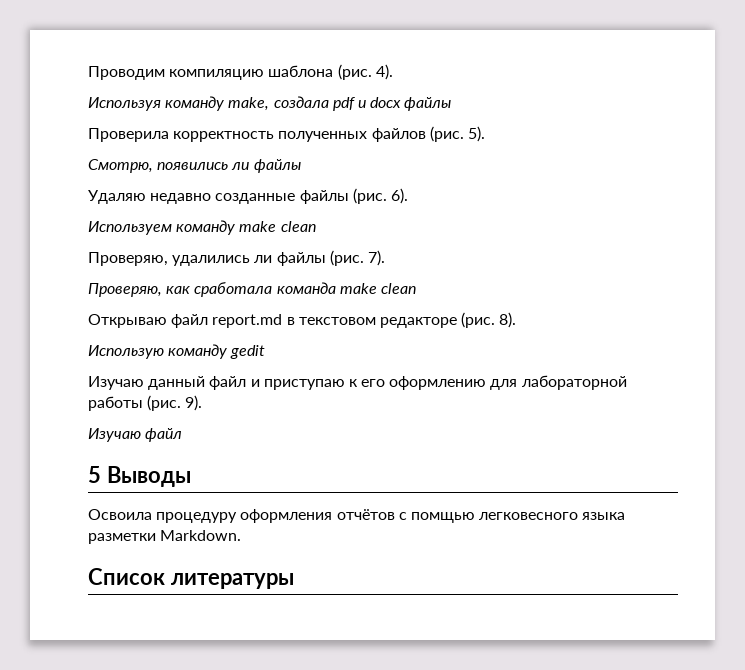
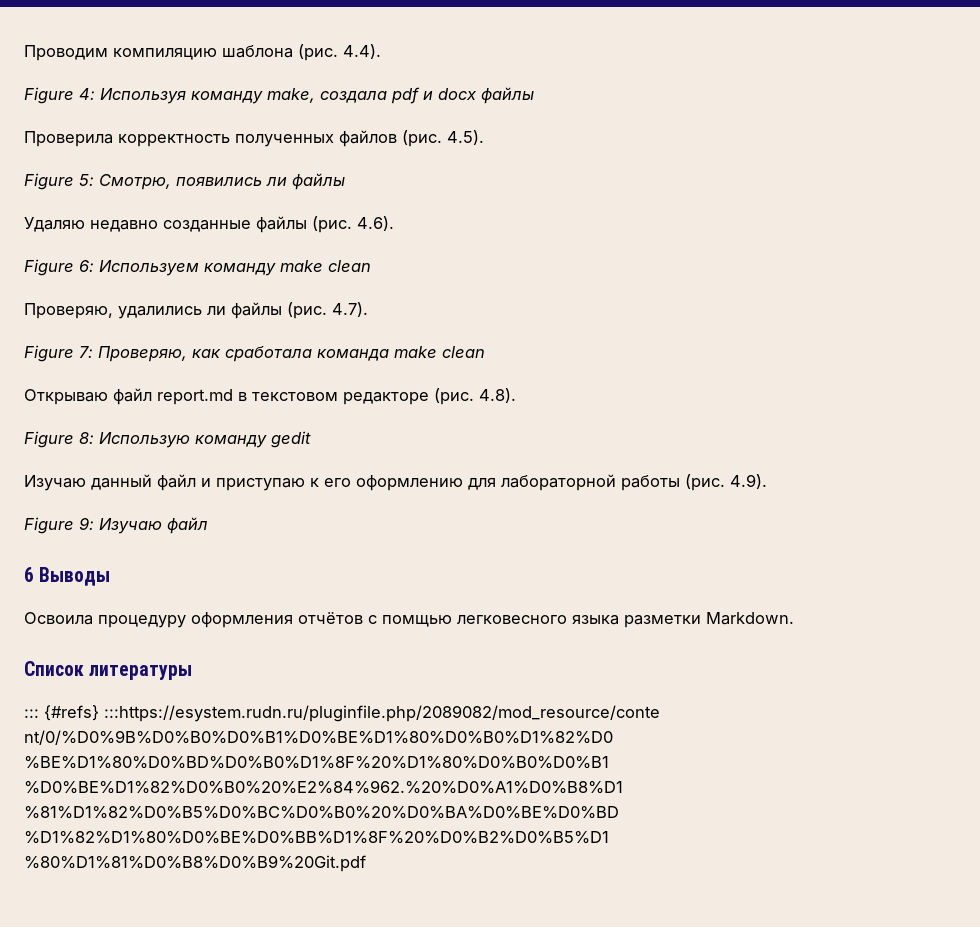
[375,64,393,80] 4). // -> [343,44,381,59] [24,87,95,104] 4.4). // Figure 4:
[467,126,485,142] 5). // -> [447,130,484,145] [24,173,94,190] 4.5). // Figure 5:
[390,188,408,204] 6). // -> [357,216,394,231] [24,259,94,276] 4.6). // Figure 6:
[367,250,385,266] 7). // -> [332,302,368,317] [24,345,93,362] 4.7). // Figure 7:
[499,312,517,328] 8). // -> [479,388,516,403] [24,431,94,448] 4.8). // Figure 8:
[185,395,203,411] 9). // -> [730,474,767,489] [24,517,94,534] 4.9). // Figure 9:
[88,466,101,483] 5 -> [24,567,34,582] 6
(294, 581) none -> [24,705,660,722] [24,730,613,745] [24,756,609,769] [24,780,623,794] [24,806,619,819] [24,831,609,844] [24,855,366,872] // ::: {#refs} :::https://esystem.rudn.ru/pluginfile.php/2089082/mod_resource/conte nt/0/%D0%9B%D0%B0%D0%B1%D0%BE%D1%80%D0%B0%D1%82%D0 %BE%D1%80%D0%BD%D0%B0%D1%8F%20%D1%80%D0%B0%D0%B1 %D0%BE%D1%82%D0%B0%20%E2%84%962.%20%D0%A1%D0%B8%D1 %81%D1%82%D0%B5%D0%BC%D0%B0%20%D0%BA%D0%BE%D0%BD %D1%82%D1%80%D0%BE%D0%BB%D1%8F%20%D0%B2%D0%B5%D1 %80%D1%81%D0%B8%D0%B9%20Git.pdf

